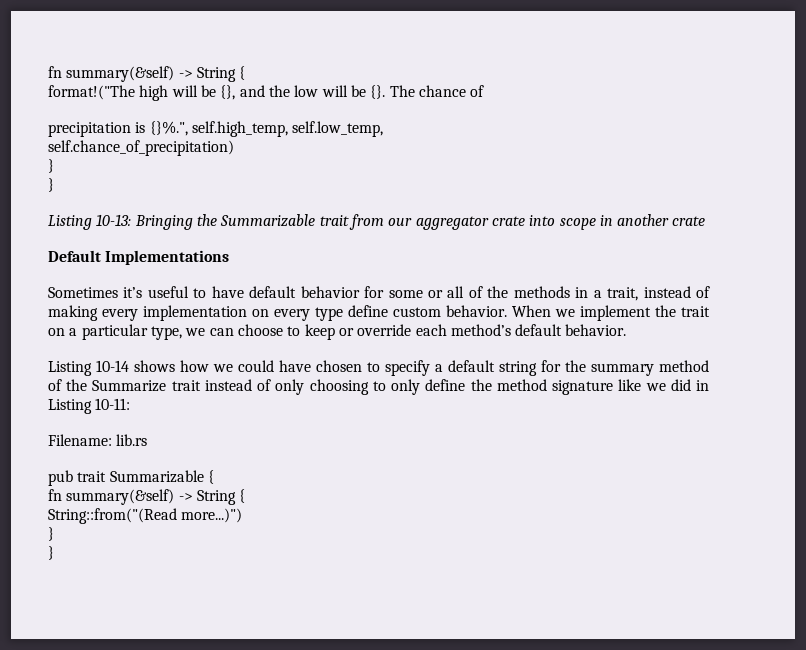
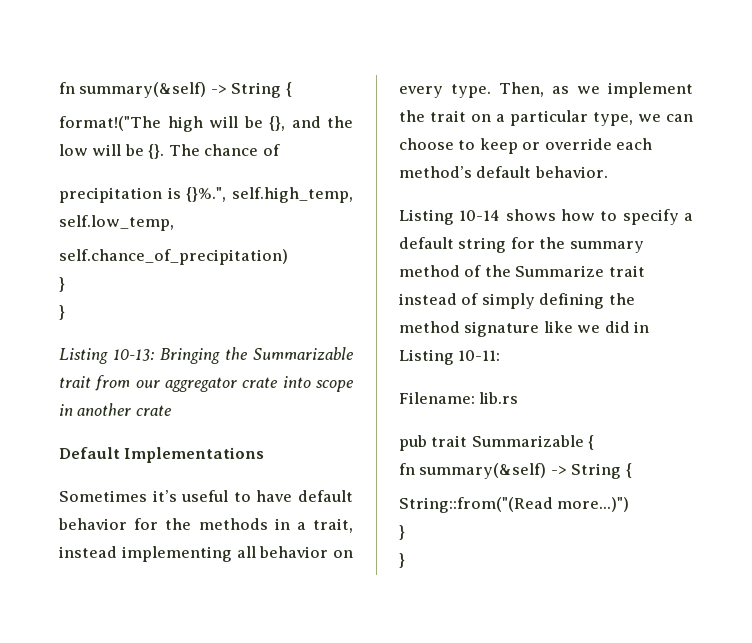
[388,286,483,298] some or all of -> (159, 524) none
[696,286,711,298] [48,305,551,321] of making every implementation on every type define custom behavior. When -> [121,546,353,562] [399,82,569,98] implementing all behavior on every type. Then, as
[213,360,362,372] we could have chosen -> (595, 215) none
[275,379,466,395] only choosing to only define -> [481,293,605,309] simply defining

